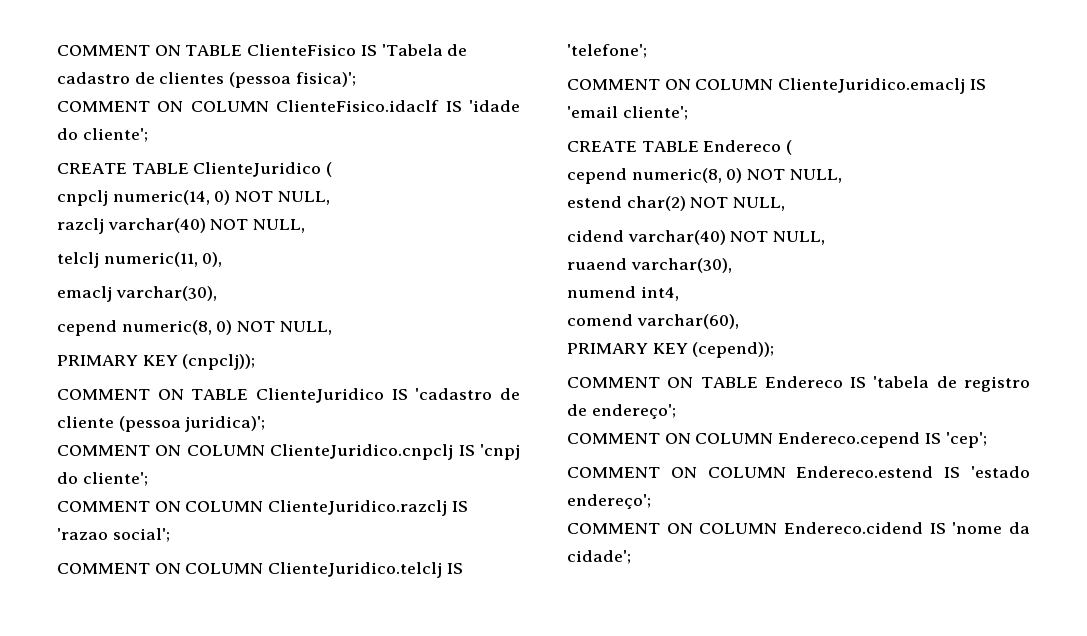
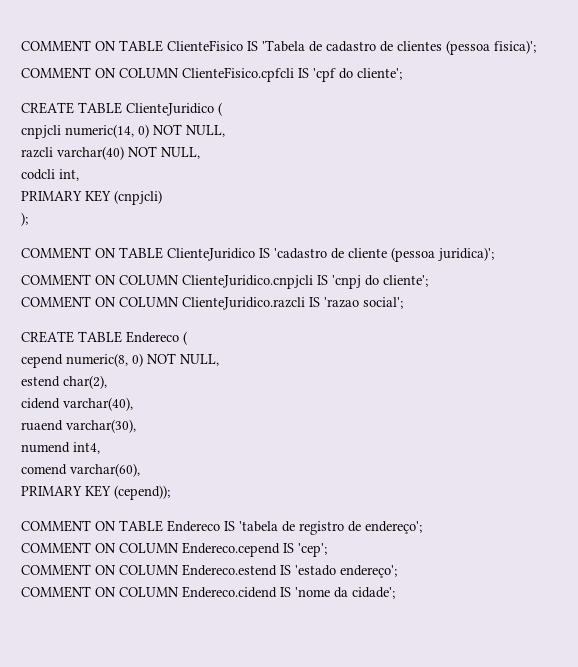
[276,100,520,112] ClienteFisico.idaclf IS 'idade -> [182,67,336,82] ClienteFisico.cpfcli IS 'cpf
[57,190,108,206] cnpclj -> [21,125,61,139] cnpjcli
[57,218,306,234] [57,252,223,268] [57,286,217,302] [57,320,332,336] [57,354,256,370] razclj varchar(40) NOT NULL, // telclj numeric(11, 0), // emaclj varchar(30), // cepend numeric(8, 0) NOT NULL, // PRIMARY KEY (cnpclj)); -> [21,146,200,160] [21,169,79,181] [21,190,162,205] [21,212,28,226] razcli varchar(40) NOT NULL, // codcli int, // PRIMARY KEY (cnpjcli) // );
[270,444,454,460] ClienteJuridico.cnpclj -> [182,275,313,289] ClienteJuridico.cnpjcli
[268,500,448,516] ClienteJuridico.razclj -> [182,297,305,310] ClienteJuridico.razcli
[57,562,463,578] [567,44,647,58] [567,78,986,94] [567,106,688,120] // COMMENT ON COLUMN ClienteJuridico.telclj IS 'telefone'; // COMMENT ON COLUMN ClienteJuridico.emaclj IS 'email cliente'; -> (403, 303) none
[626,196,786,211] [567,230,826,245] char(2) NOT NULL, // cidend varchar(40) NOT NULL, -> [63,375,107,389] [21,397,133,411] char(2), // cidend varchar(40),

